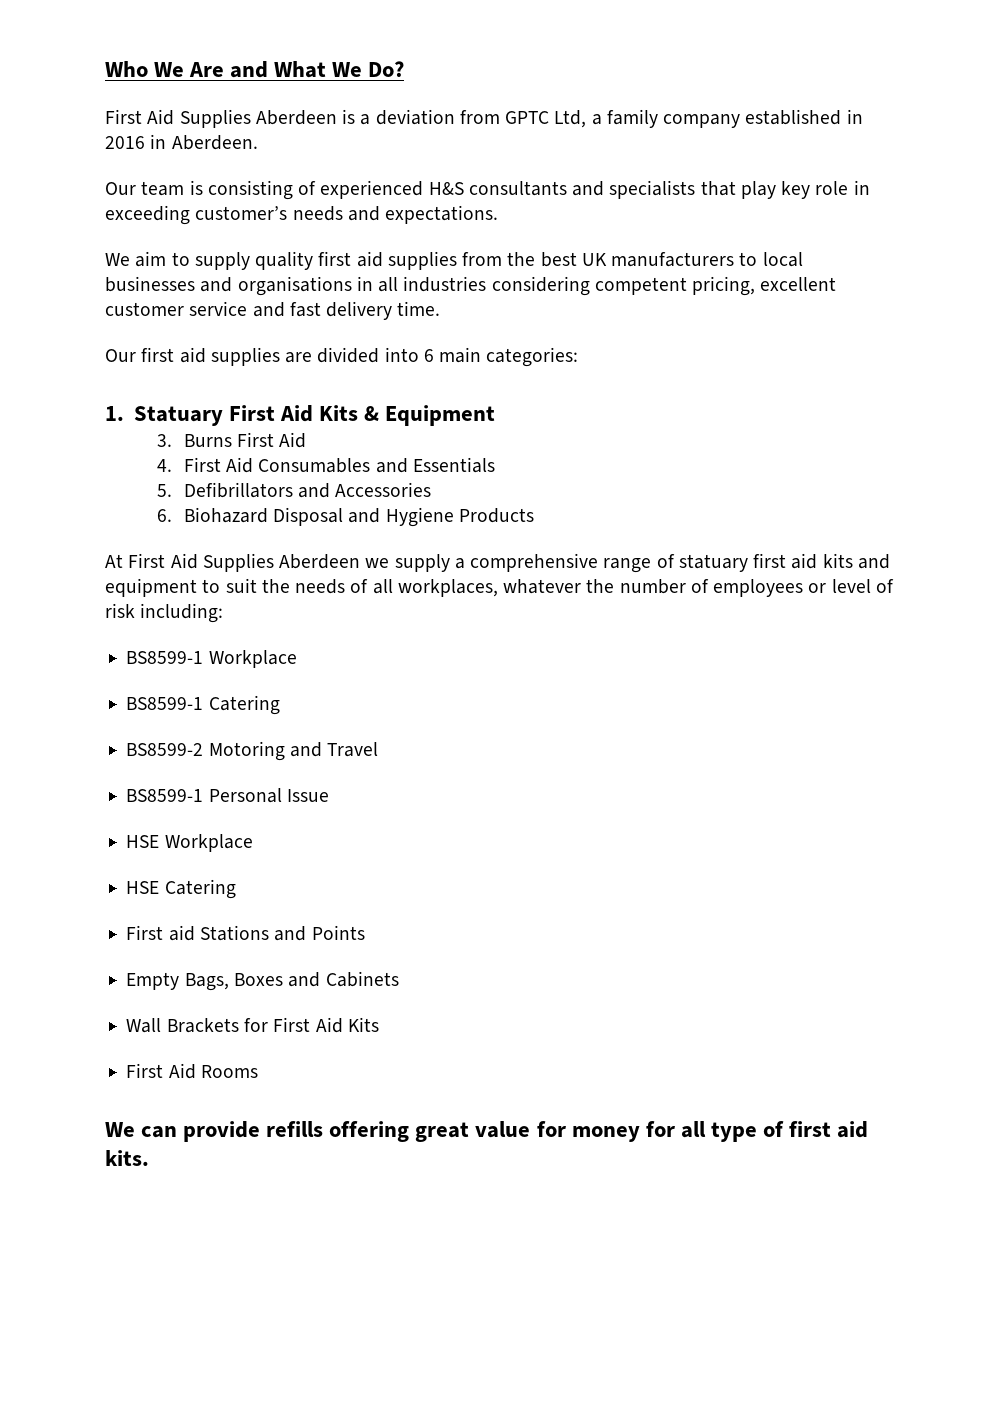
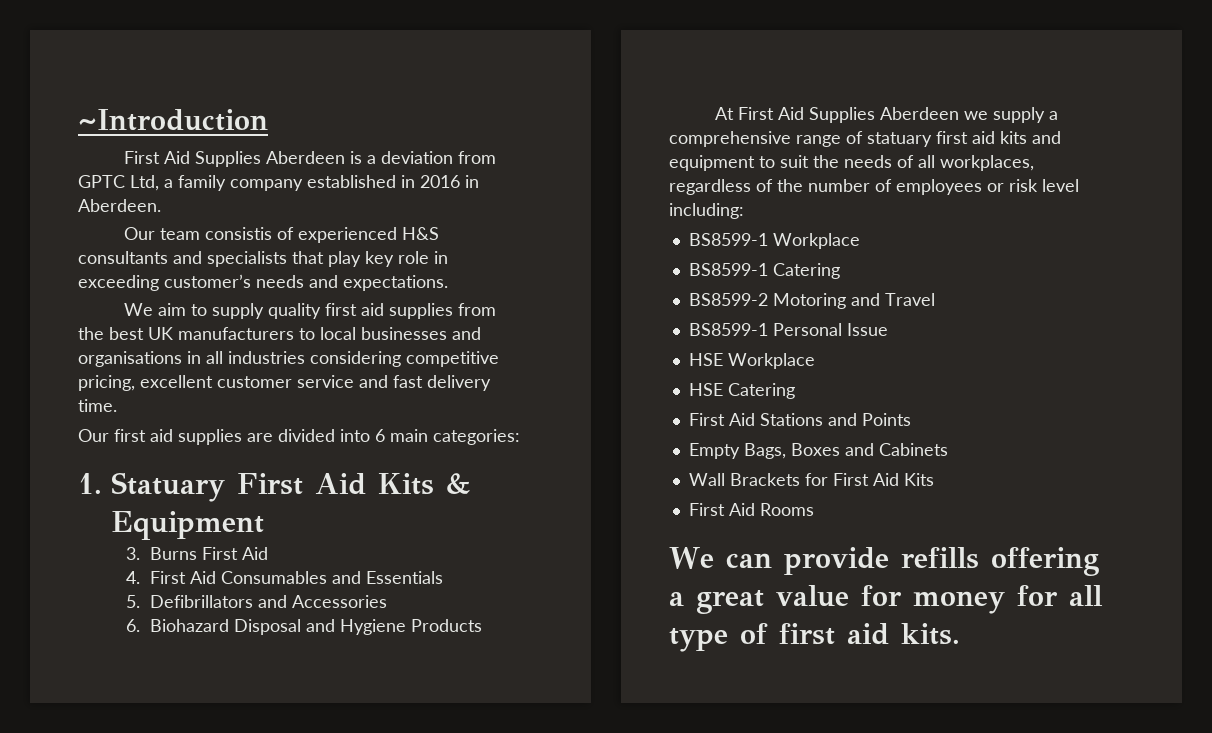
[105,61,405,78] Who We Are and What We Do? -> [78,109,268,131] ~Introduction
[189,180,293,200] is consisting -> [204,227,272,240] consistis
[594,277,687,295] competent -> [406,351,499,367] competitive
[503,579,582,594] whatever -> [669,179,773,195] regardless of
[831,579,894,593] [105,603,135,618] level of risk -> [1009,179,1079,192] risk level
[168,925,195,941] aid -> [728,413,755,426] Aid
(410, 1131) none -> [669,592,684,606] a

